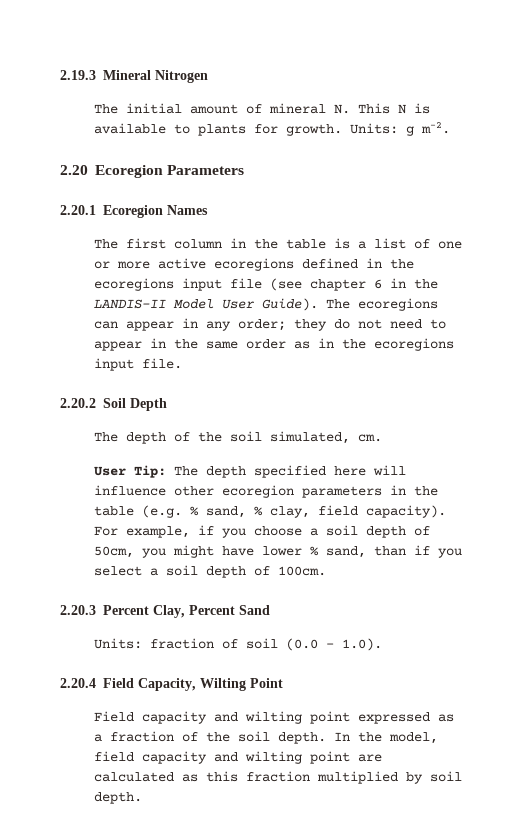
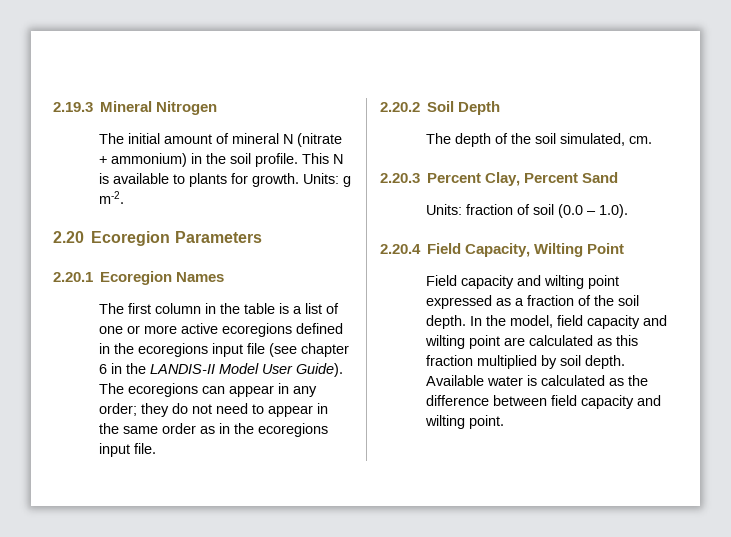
[334,104,351,114] N. -> [282,133,342,147] [98,153,298,167] N (nitrate + ammonium) in the soil profile.
[94,465,407,478] [94,485,439,498] [94,505,447,518] [94,525,431,538] [94,545,463,558] [94,565,327,578] // User Tip: The depth specified here will influence other ecoregion parameters in the table (e.g. % sand, % clay, field capacity). For example, if you choose a soil depth of 50cm, you might have lower % sand, than if you select a soil depth of 100cm. -> (652, 140) none
(143, 798) none -> [425,375,648,386] [425,395,661,409] [424,415,504,429] Available water is calculated as the difference between field capacity and wilting point.

